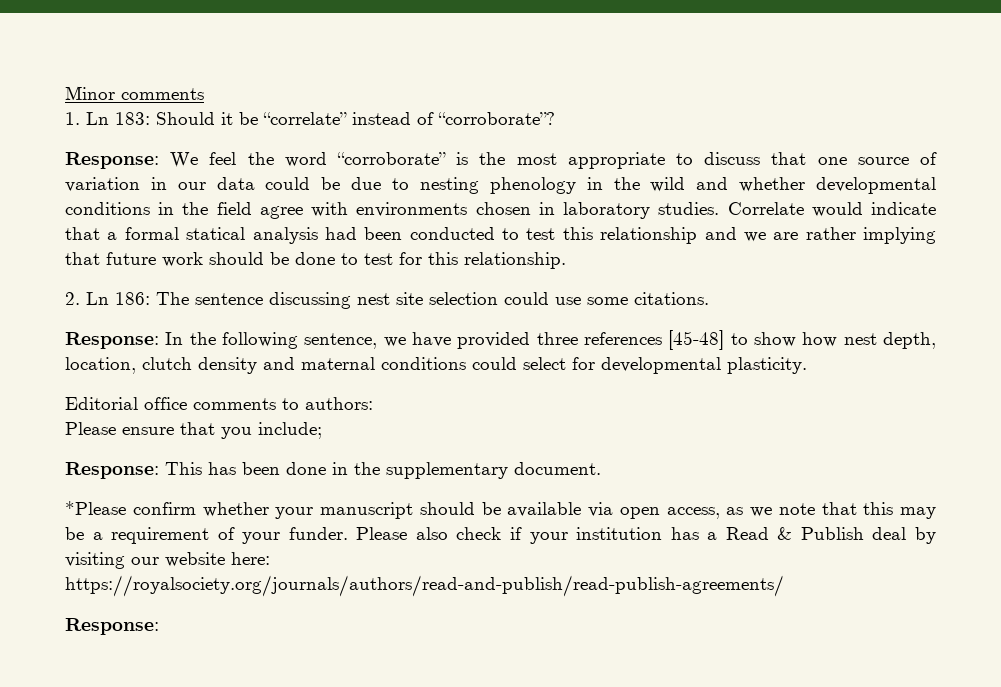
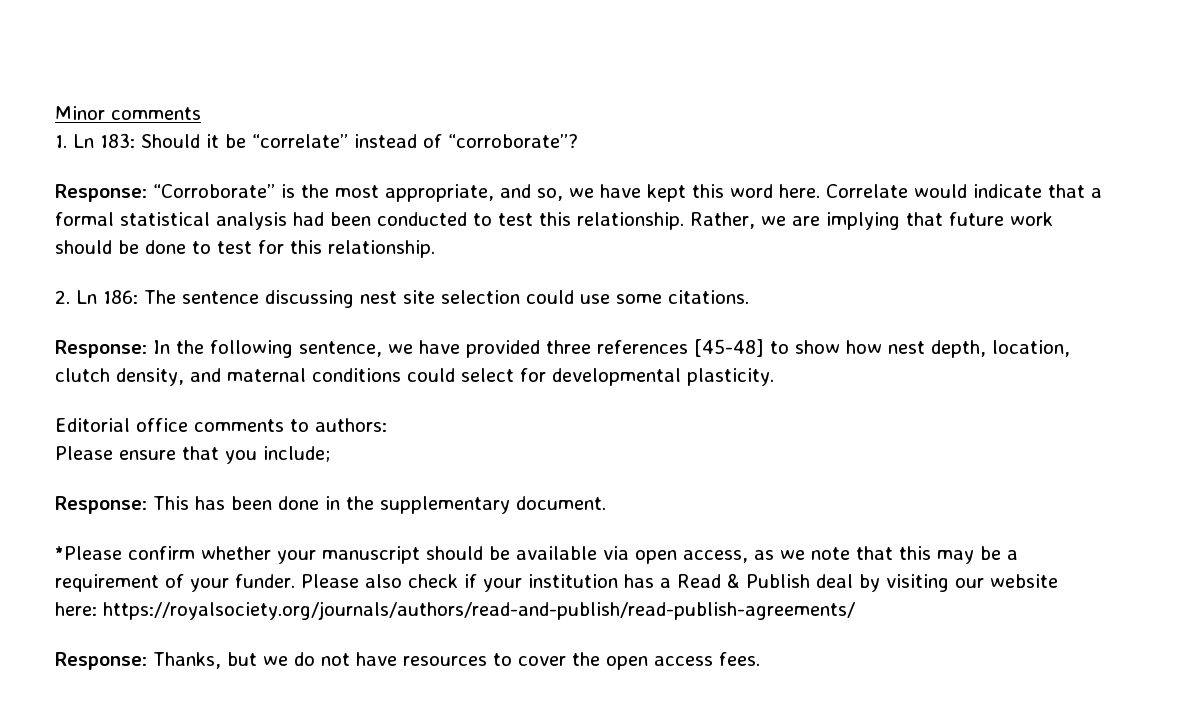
[170,152,938,169] [65,177,937,194] [65,202,720,219] We feel the word “corroborate” is the most appropriate to discuss that one source of variation in our data could be due to nesting phenology in the wild and whether developmental conditions in the field agree with environments chosen in laboratory studies. -> [153,184,820,202] “Corroborate” is the most appropriate, and so, we have kept this word here.
[186,227,246,240] statical -> [120,212,210,226] statistical
[600,227,737,244] relationship and -> [577,212,755,230] relationship. Rather,
[805,227,856,240] rather -> (820, 221) none
[198,357,257,374] density -> [116,368,184,386] density,
(159, 626) none -> [153,652,760,670] Thanks, but we do not have resources to cover the open access fees.

